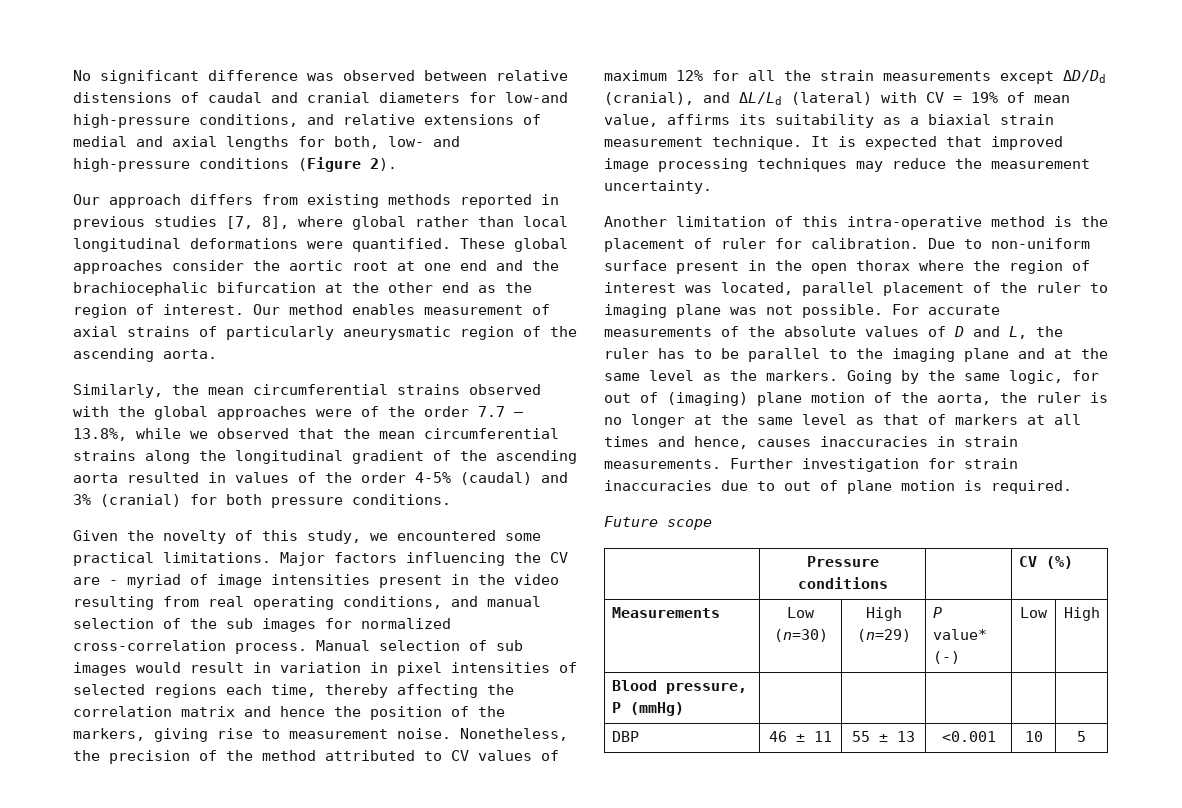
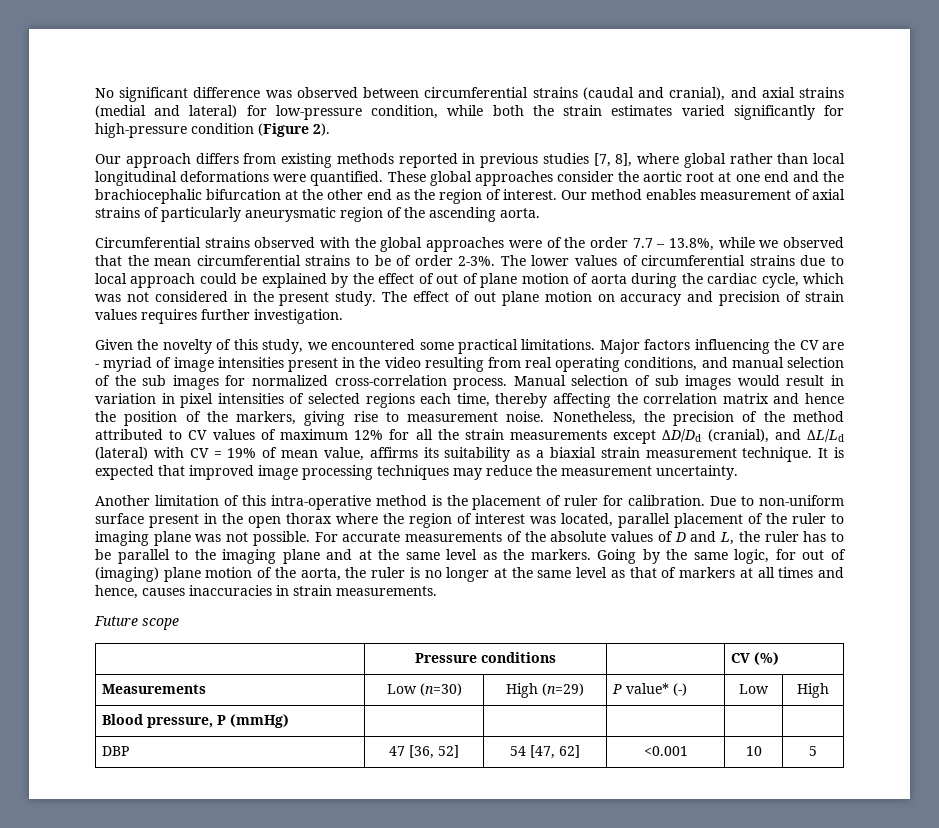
[496,70,568,81] [73,92,568,103] [73,114,541,128] [73,136,460,150] [73,158,289,172] relative distensions of caudal and cranial diameters for low-and high-pressure conditions, and relative extensions of medial and axial lengths for both, low- and high-pressure conditions -> [424,87,845,101] [95,105,845,120] [95,123,254,138] circumferential strains (caudal and cranial), and axial strains (medial and lateral) for low-pressure condition, while both the strain estimates varied significantly for high-pressure condition
[73,384,388,398] Similarly, the mean circumferential -> [95,237,201,248] Circumferential
[145,450,577,464] [73,472,568,485] [73,494,451,508] along the longitudinal gradient of the ascending aorta resulted in values of the order 4-5% (caudal) and 3% (cranial) for both pressure conditions. -> [355,255,844,266] [95,273,845,288] [95,291,845,306] [95,309,343,324] to be of order 2-3%. The lower values of circumferential strains due to local approach could be explained by the effect of out of plane motion of aorta during the cardiac cycle, which was not considered in the present study. The effect of out plane motion on accuracy and precision of strain values requires further investigation.
[730,458,1018,472] [604,480,1072,494] Further investigation for strain inaccuracies due to out of plane motion is required. -> (437, 591) none
[769,731,832,742] [852,731,915,742] 46 ± 11 | 55 ± 13 -> [389,745,459,759] [510,745,580,759] 47 [36, 52] | 54 [47, 62]

